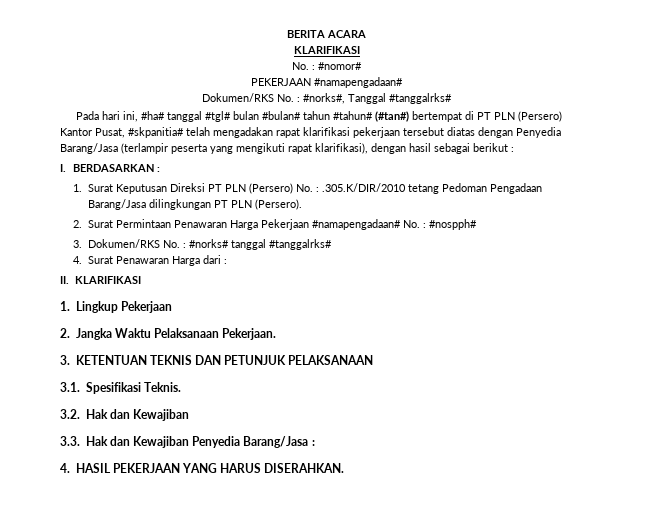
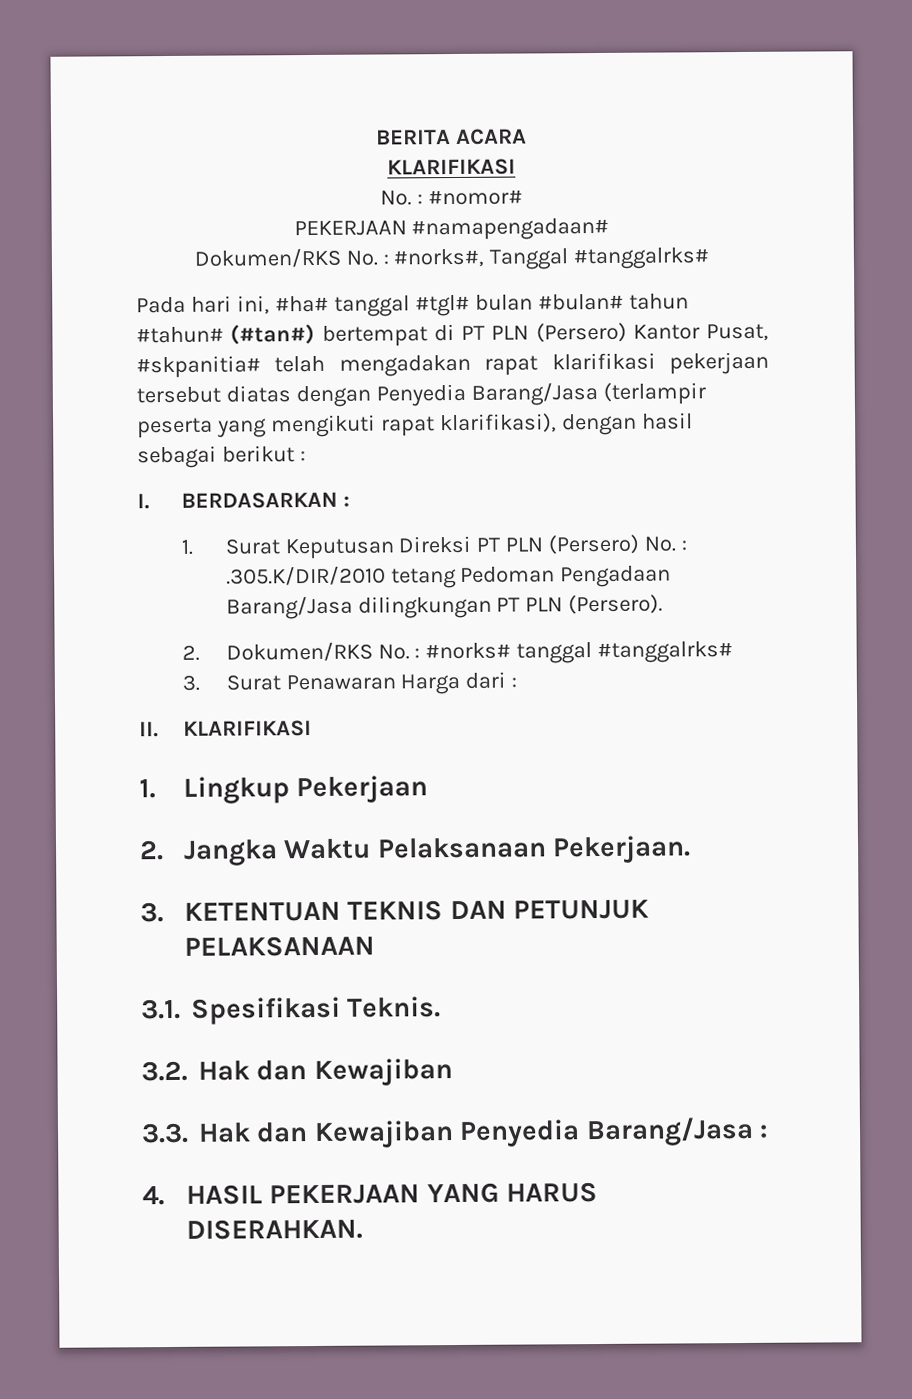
[87,219,477,230] [73,240,83,248] Surat Permintaan Penawaran Harga Pekerjaan #namapengadaan# No. : #nospph# // 3. -> (200, 652) none
[73,256,83,264] 4. -> [181,674,200,691] 3.

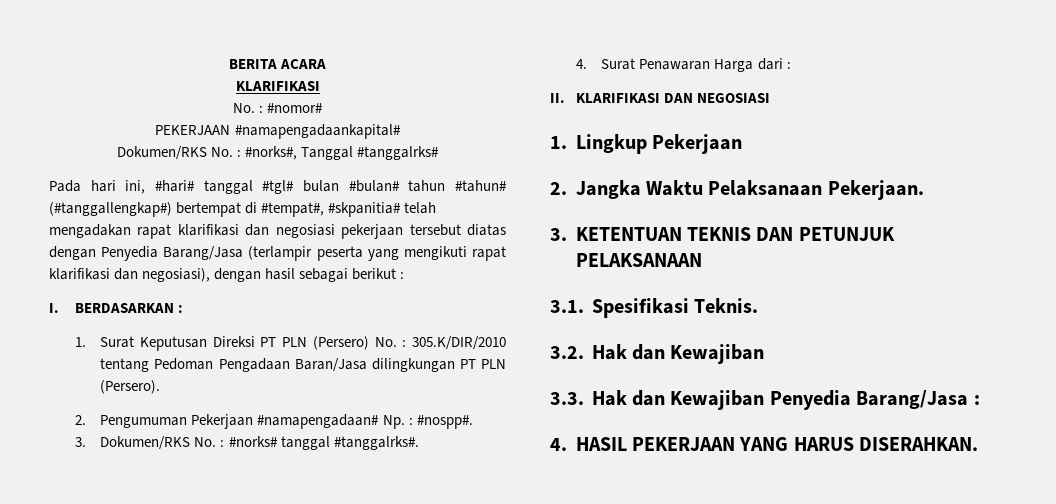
[411,217,610,241] #namapengadaan# -> [234,124,401,139] #namapengadaankapital#
[274,295,329,313] #ha# -> [155,180,195,192] #hari#
[230,323,316,345] (#tan#) -> [49,202,172,217] (#tanggallengkap#)
[461,322,769,343] PT PLN (Persero) Kantor Pusat, -> [261,202,325,217] #tempat#,
(656, 361) none -> [245,224,335,238] dan negosiasi
[439,413,557,434] klarifikasi), -> [49,268,211,282] klarifikasi dan negosiasi),
[225,565,457,589] .305.K/DIR/2010 tetang -> [412,336,506,350] [100,358,150,372] 305.K/DIR/2010 tentang
[225,595,353,620] Barang/Jasa -> [294,358,367,372] Baran/Jasa
(200, 652) none -> [100,414,473,429] [74,437,86,447] Pengumuman Pekerjaan #namapengadaan# Np. : #nospp#. // 3.
[597,641,734,664] [181,674,200,691] #tanggalrks# // 3. -> [333,436,419,450] [575,59,587,69] #tanggalrks#. // 4.
(312, 728) none -> [663,93,770,103] DAN NEGOSIASI

